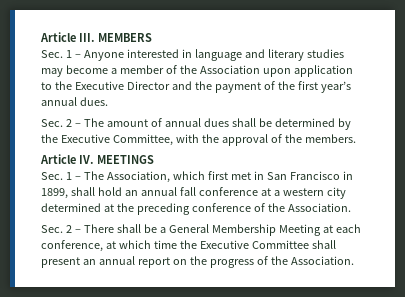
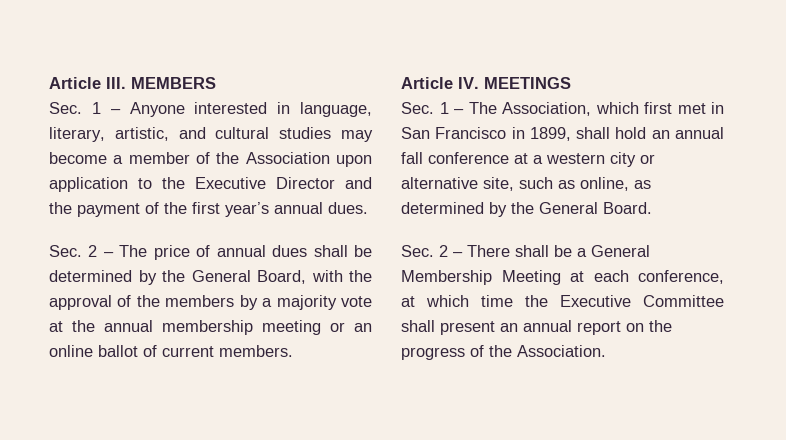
[194,49,304,61] language and literary -> [300,102,372,117] [49,127,270,142] language, literary, artistic, and cultural
[106,119,148,127] amount -> [153,245,190,260] price
[60,134,173,146] Executive Committee, -> [191,270,306,284] General Board,
(302, 138) none -> [165,295,372,310] [49,320,372,335] [49,345,214,357] members by a majority vote at the annual membership meeting or an online ballot of current
[41,203,351,215] determined at the preceding conference of the Association. -> [640,154,655,164] [401,177,651,191] [401,202,652,217] or alternative site, such as online, as determined by the General Board.

